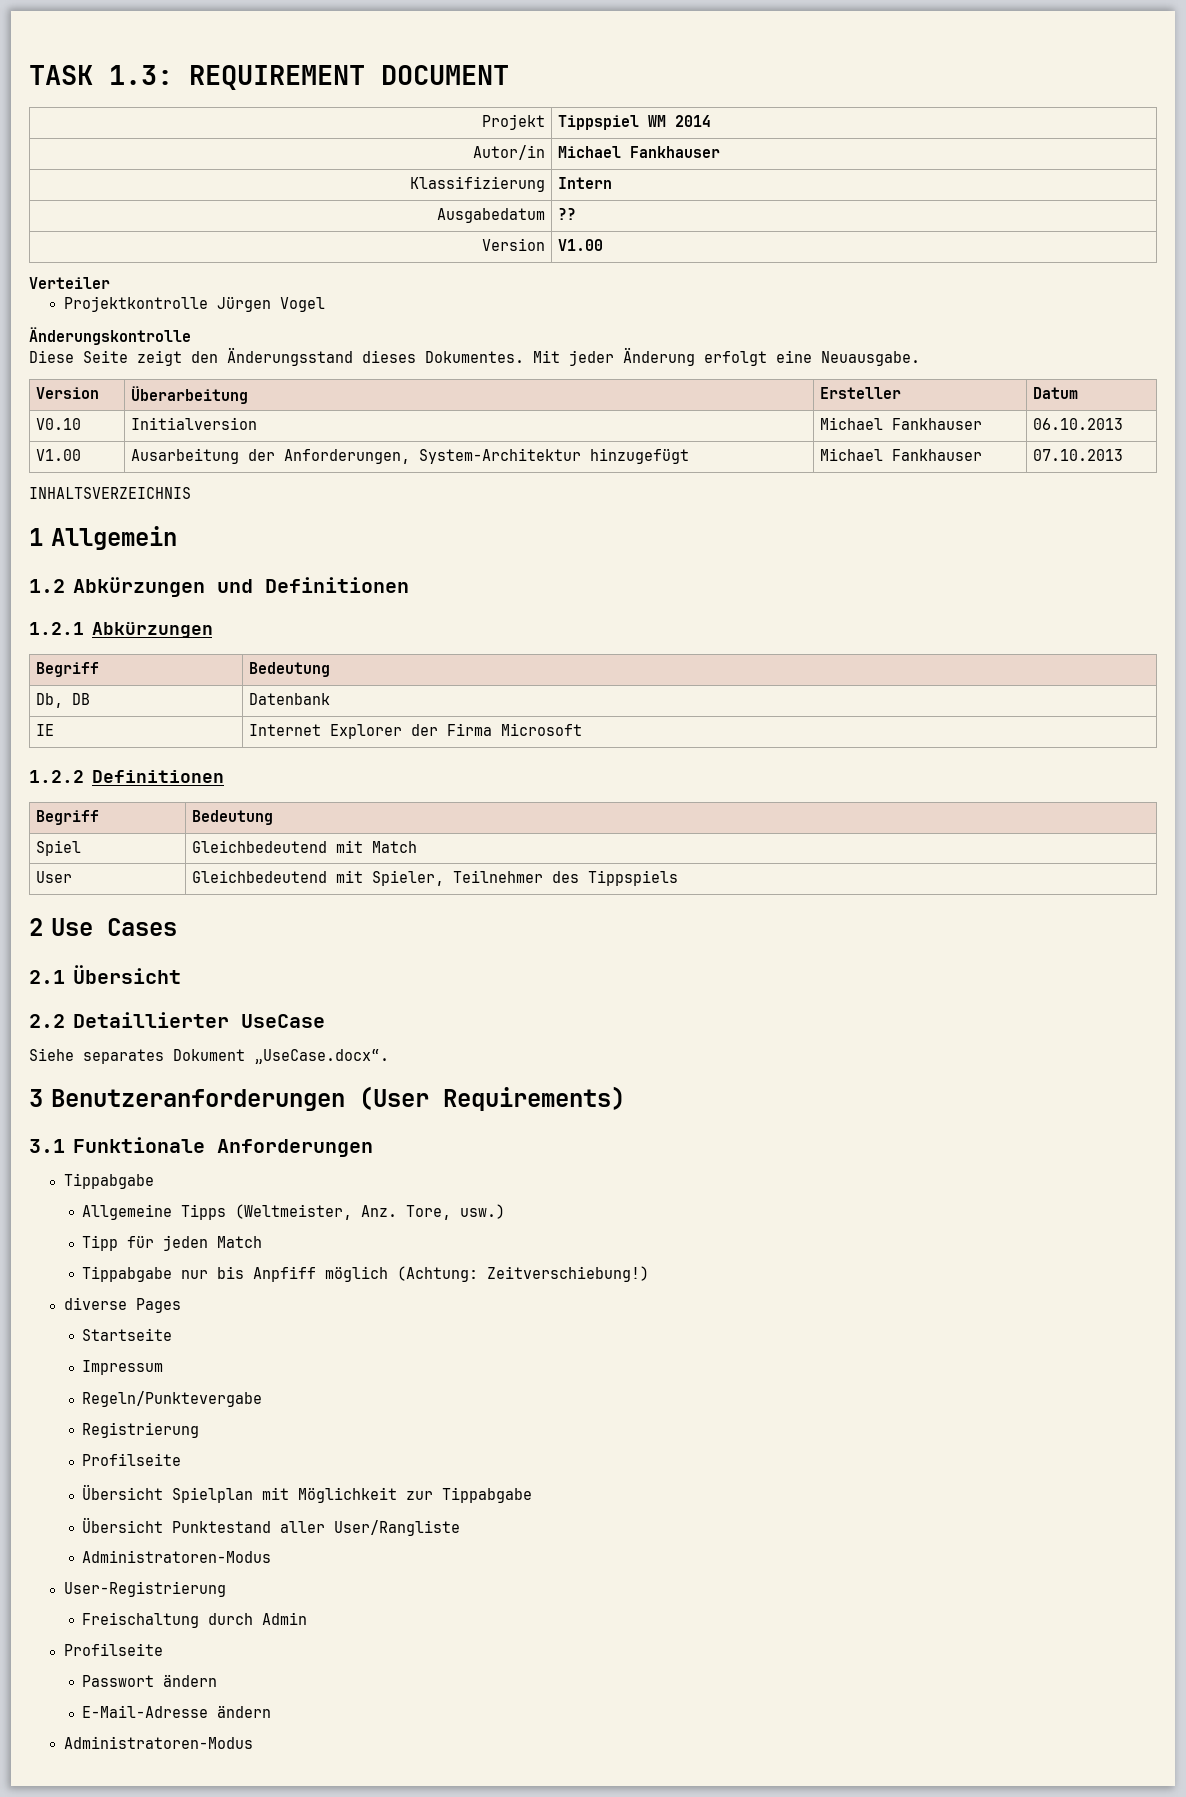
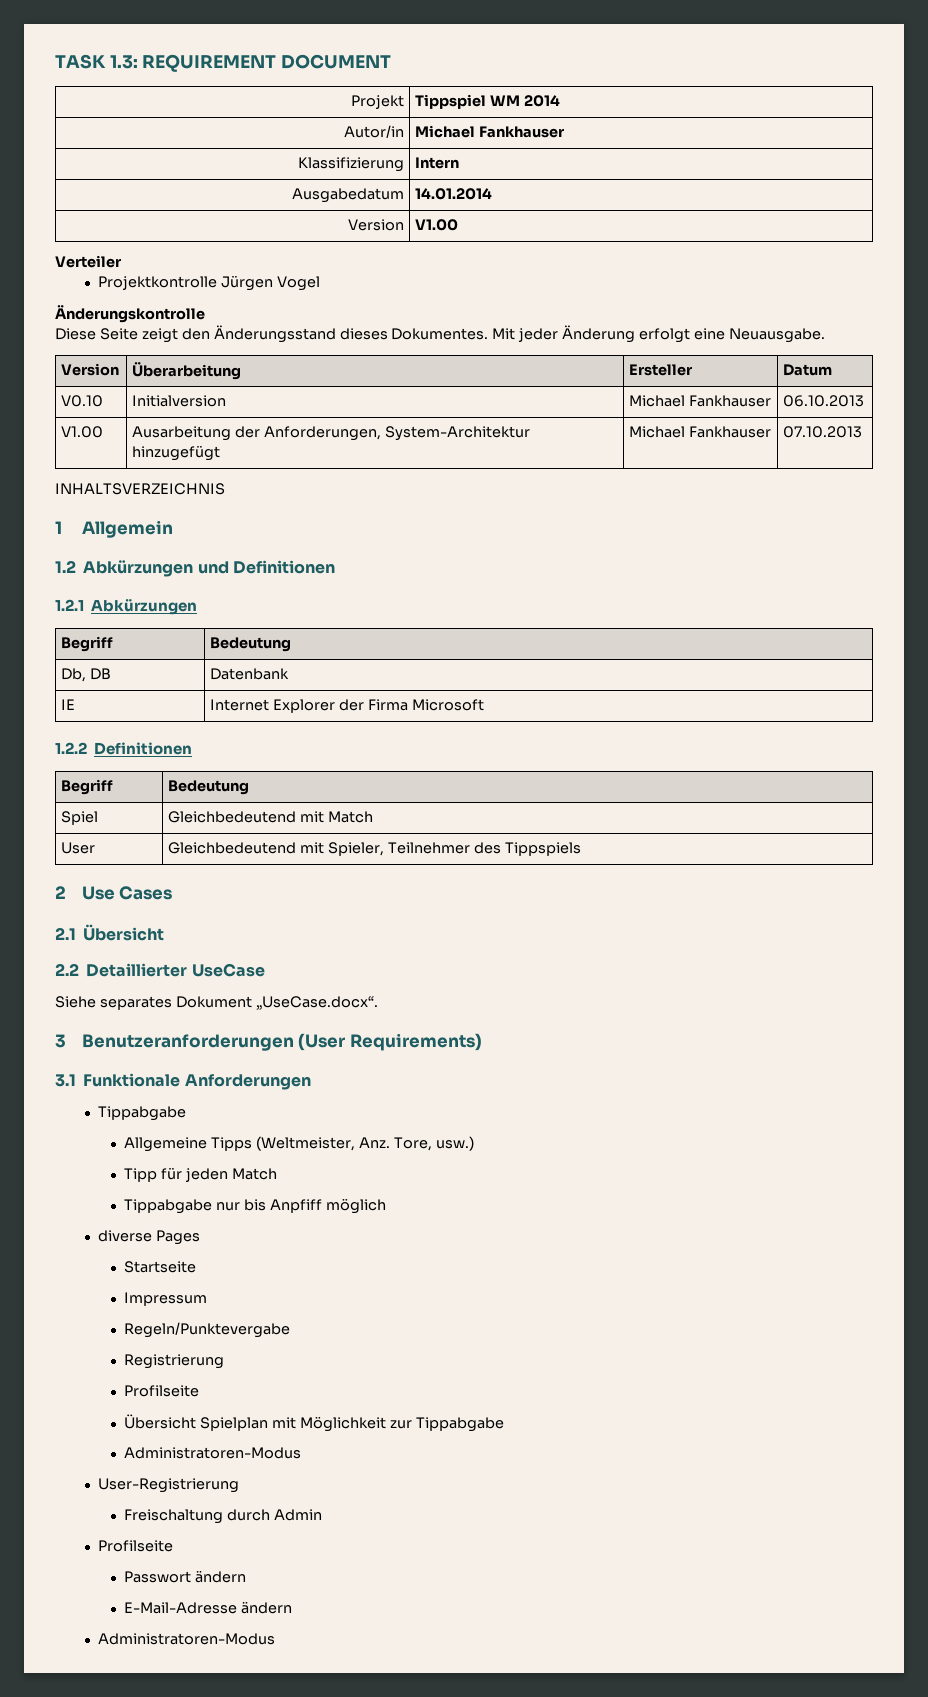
[557,208,576,220] ?? -> [415,188,493,200] 14.01.2014
[397,1266,650,1282] (Achtung: Zeitverschiebung!) -> (387, 1206) none
[82,1517,461,1536] // Übersicht Punktestand aller User/Rangliste -> (504, 1424) none

